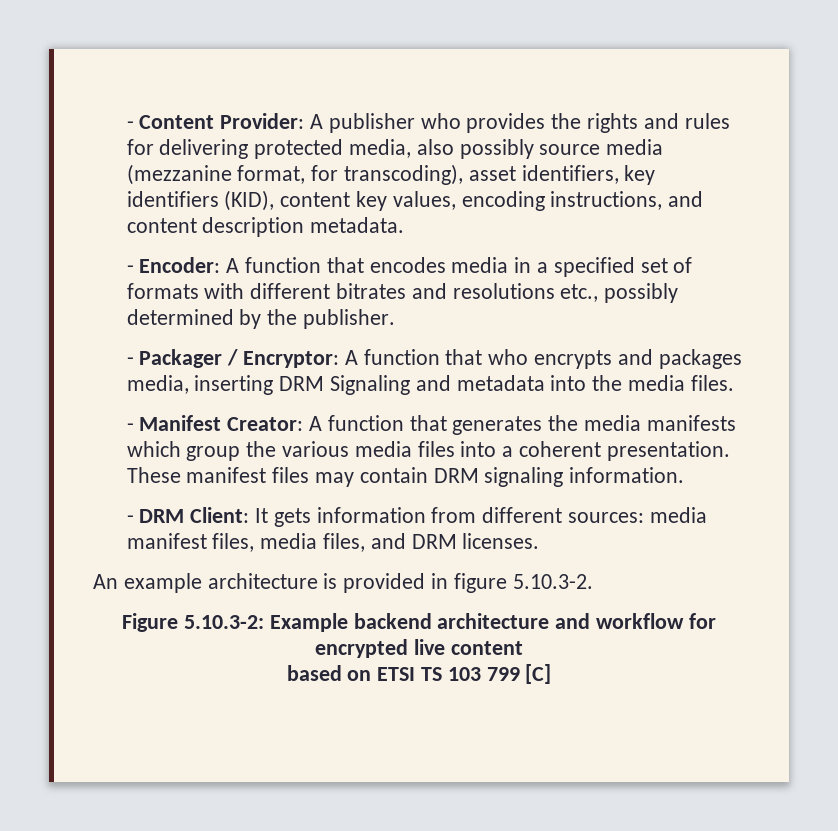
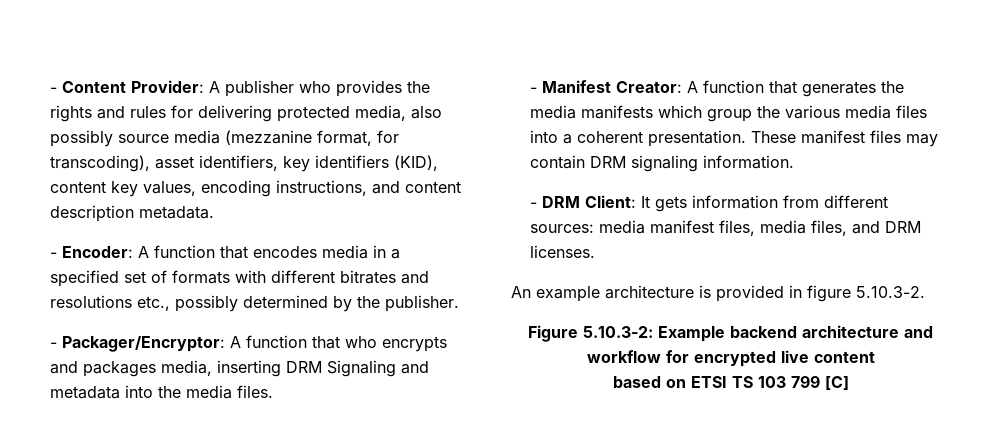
[139,349,339,368] Packager / Encryptor: -> [61,336,225,352] Packager/Encryptor:

